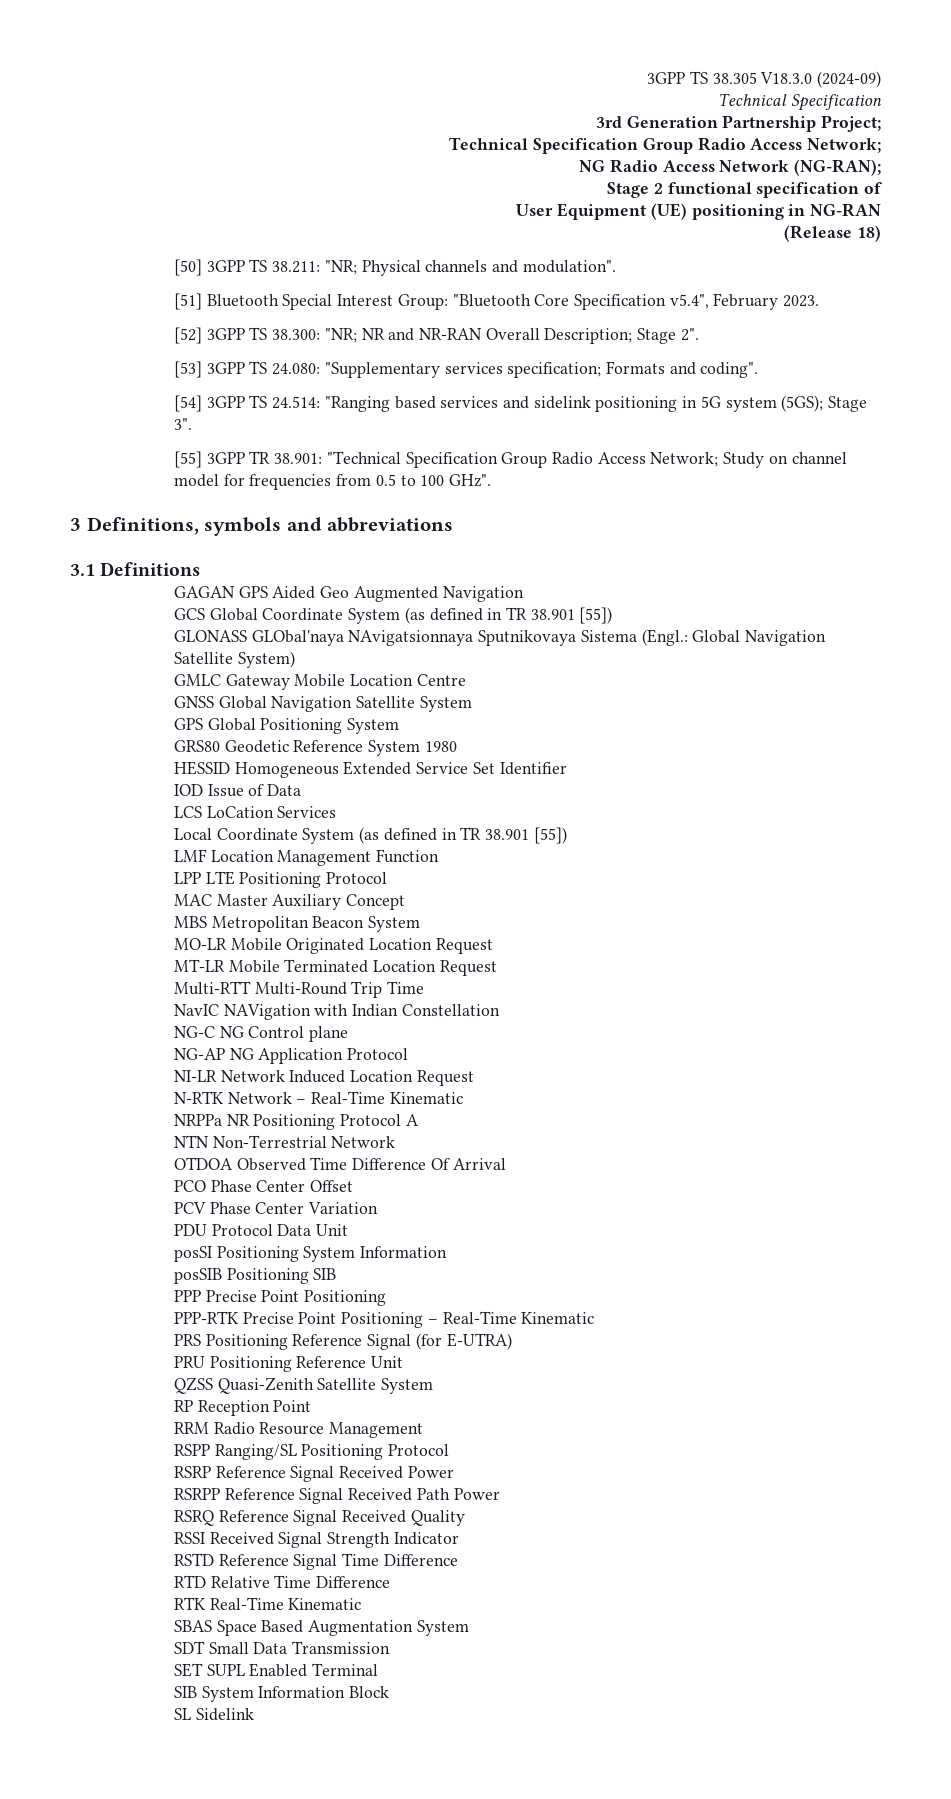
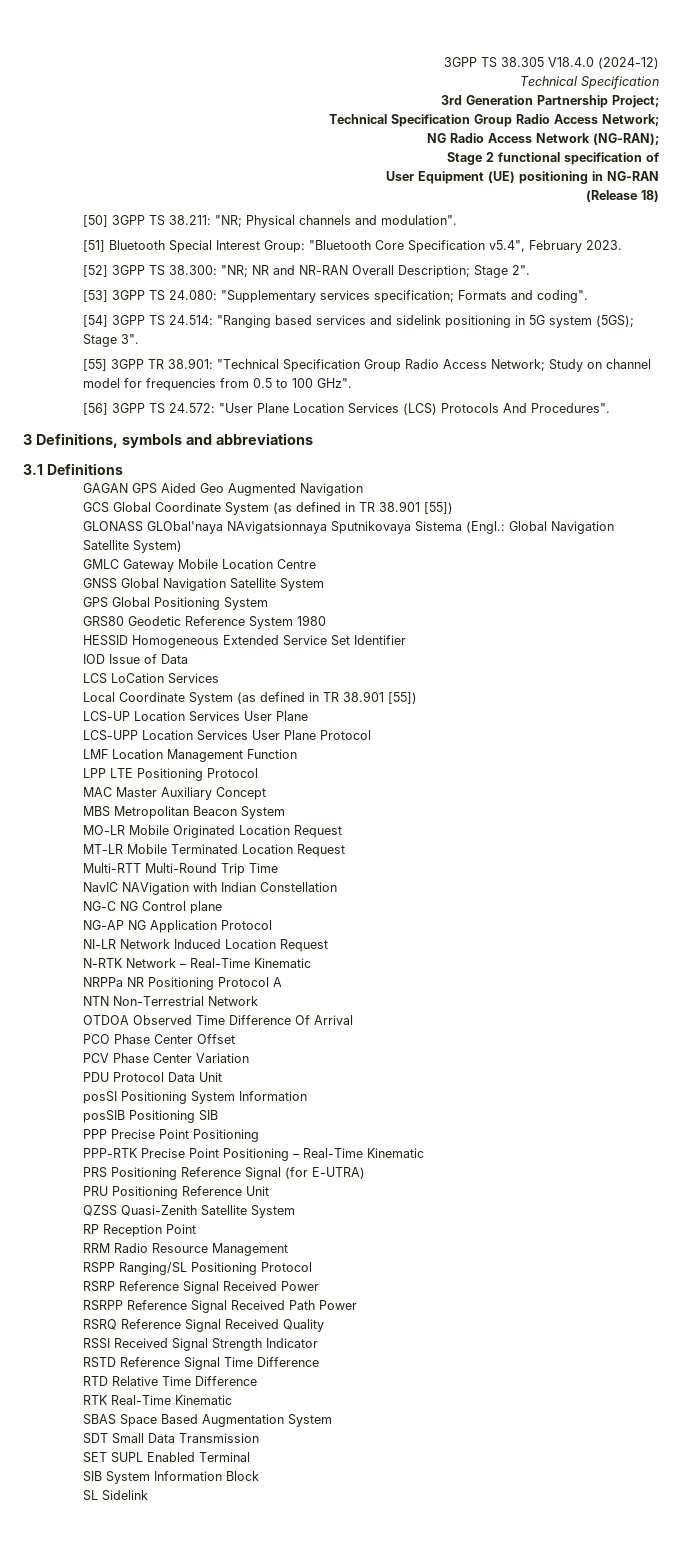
[760,71,882,88] V18.3.0 (2024-09) -> [548,57,659,69] V18.4.0 (2024-12)
(492, 480) none -> [82,403,610,415] // [56] 3GPP TS 24.572: "User Plane Location Services (LCS) Protocols And Procedures".
(567, 835) none -> [82,711,308,722] [82,730,371,741] // LCS-UP Location Services User Plane // LCS-UPP Location Services User Plane Protocol

